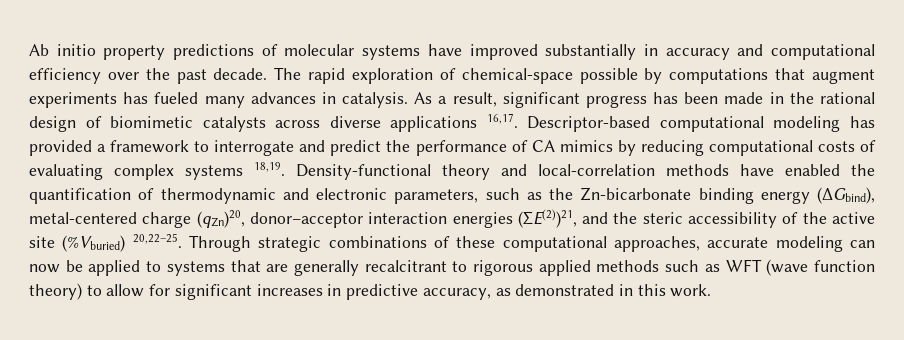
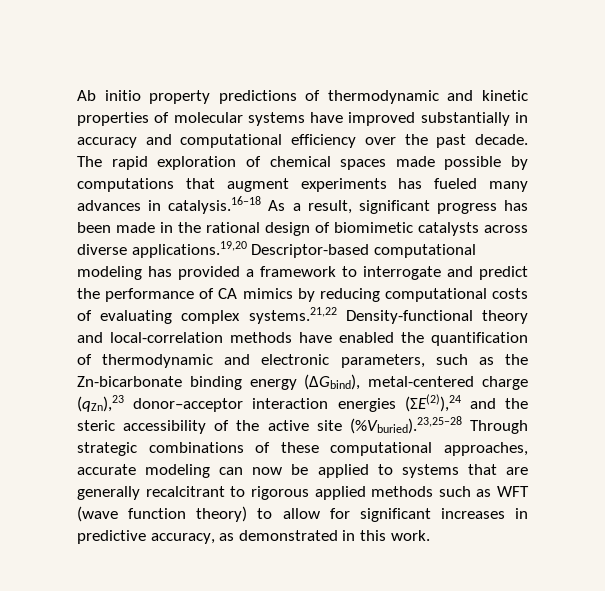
(278, 50) none -> [327,90,528,104] [77,112,170,126] thermodynamic and kinetic properties of
[461,68,573,84] chemical-space -> [269,156,435,170] chemical spaces made
[342,92,409,108] catalysis. -> [168,196,262,214] catalysis.16–18
[390,113,518,132] applications 16,17. -> [131,241,247,258] applications.19,20
[185,162,285,180] systems 18,19. -> [248,307,337,324] systems.21,22
[196,210,245,228] (qZn)20, -> [77,395,124,412] (qZn),23
[517,209,577,228] (ΣE(2))21, -> [404,394,461,412] (ΣE(2)),24
[62,233,182,252] (%Vburied) 20,22–25. -> [349,416,462,434] (%Vburied).23,25–28

